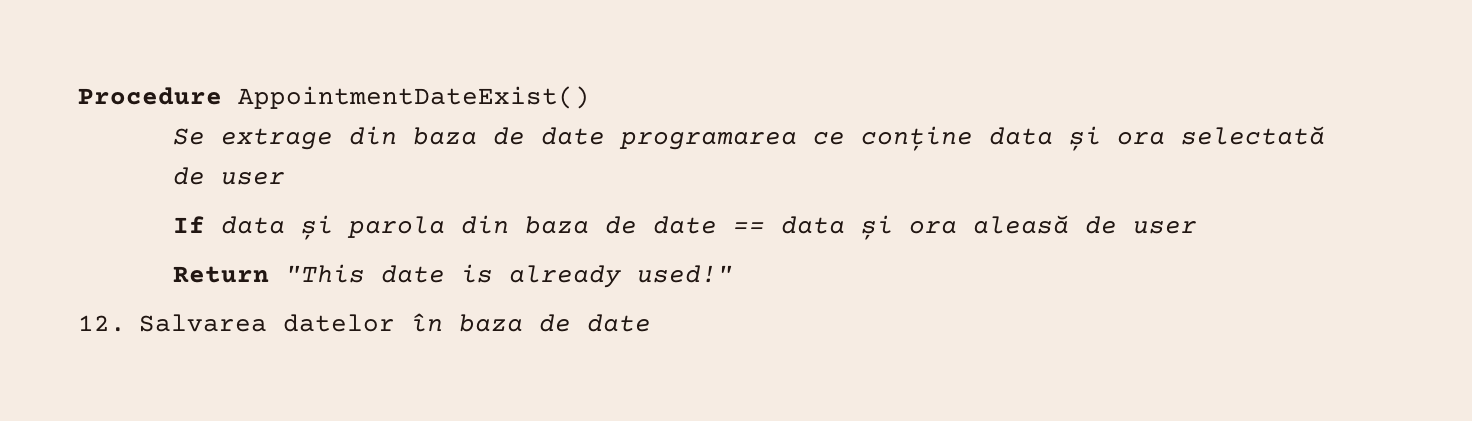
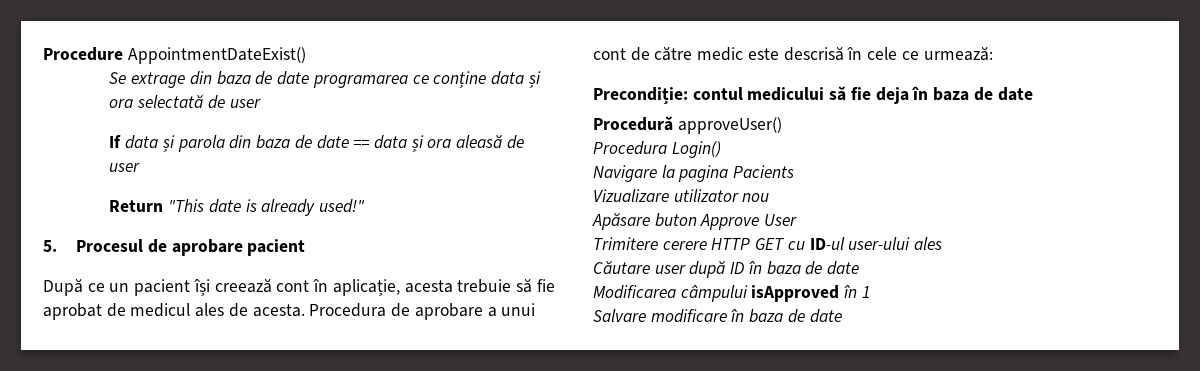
[78,314,395,332] 12. Salvarea datelor -> [43,239,306,256] [43,278,555,296] [43,303,536,320] [593,46,993,61] [593,86,1033,104] [593,116,782,134] [593,141,721,158] [593,165,795,182] [593,189,770,202] [592,212,798,230] [593,237,943,250] [593,260,860,278] [593,285,870,302] [593,309,727,323] 5. Procesul de aprobare pacient // După ce un pacient își creează cont în aplicație, acesta trebuie să fie aprobat de medicul ales de acesta. Procedura de aprobare a unui cont de către medic este descrisă în cele ce urmează: // Precondiție: contul medicului să fie deja în baza de date // Procedură approveUser() // Procedura Login() // Navigare la pagina Pacients // Vizualizare utilizator nou // Apăsare buton Approve User // Trimitere cerere HTTP GET cu ID-ul user-ului ales // Căutare user după ID în baza de date // Modificarea câmpului isApproved în 1 // Salvare modificare

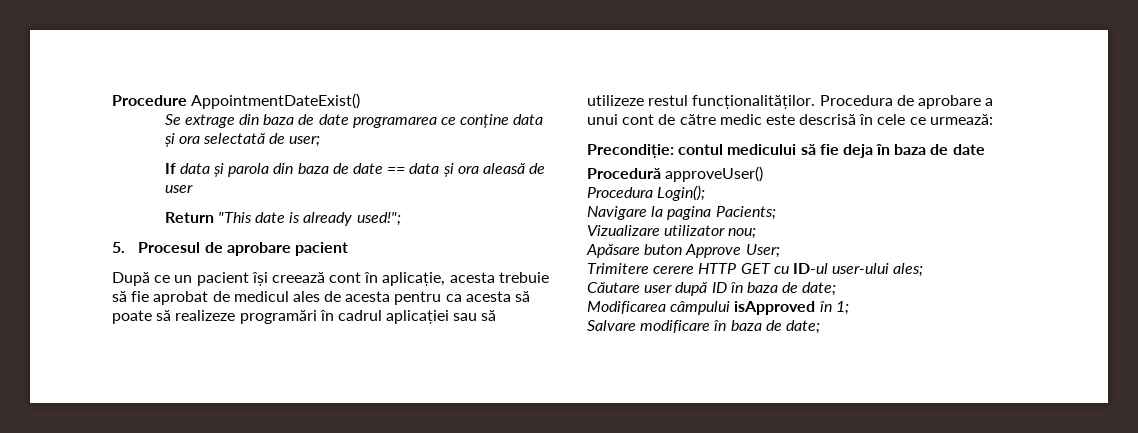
[229,99,261,108] user -> [289,135,321,147] user;
[319,199,366,213] used!" -> [356,212,401,226] used!";
[252,304,305,317] acesta. -> [345,291,531,305] [112,310,497,324] [587,95,816,109] acesta pentru ca acesta să poate să realizeze programări în cadrul aplicației sau să utilizeze restul funcționalităților.
[671,141,721,158] Login() -> [657,185,706,201] Login();
[733,165,795,178] Pacients -> [715,206,776,220] Pacients;
[742,193,770,202] nou -> [728,228,757,239] nou;
[764,214,798,226] User -> [745,244,780,258] User;
[914,237,943,250] ales -> [893,263,924,277] ales;
[827,261,860,275] date -> [802,282,837,296] date;
[861,286,870,298] 1 -> [835,301,849,315] 1;
[809,309,842,323] date -> [785,320,820,334] date;

